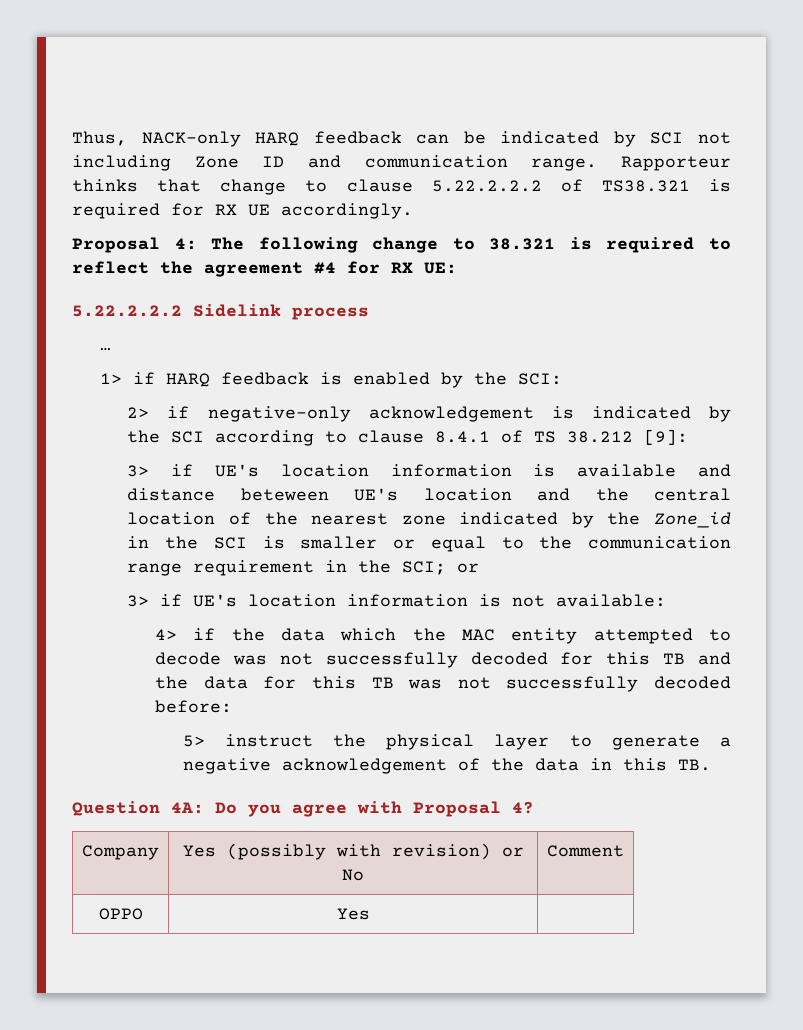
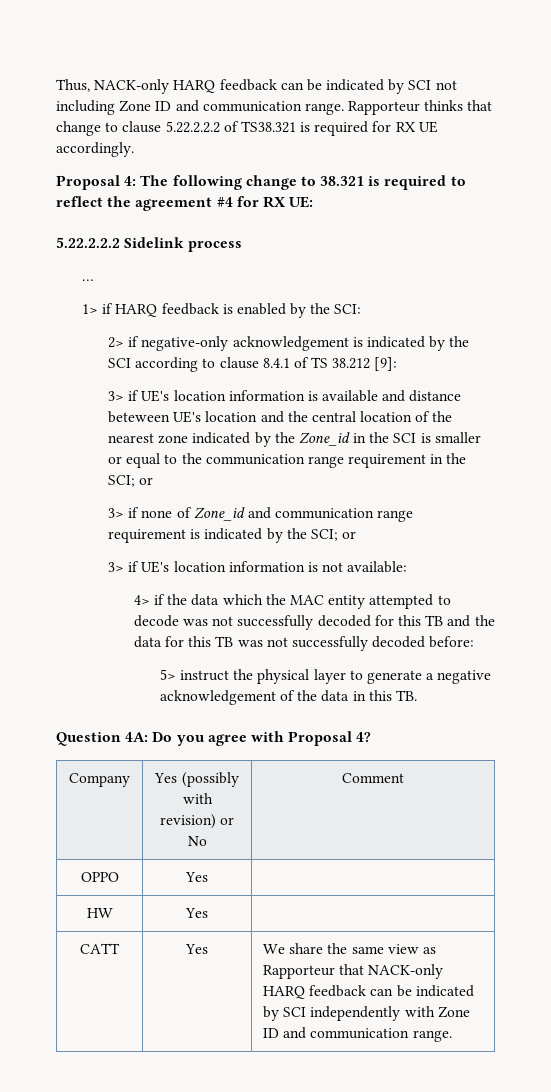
(480, 568) none -> [107,507,414,522] [107,528,357,543] // 3> if none of Zone_id and communication range requirement is indicated by the SCI; or
(370, 914) none -> [86,908,113,918] [185,908,208,918] [80,943,120,954] [185,944,208,954] [263,943,437,954] [263,964,444,979] [263,985,474,999] [263,1006,470,1021] [263,1027,452,1042] // HW | Yes | // CATT | Yes | We share the same view as Rapporteur that NACK-only HARQ feedback can be indicated by SCI independently with Zone ID and communication range.

